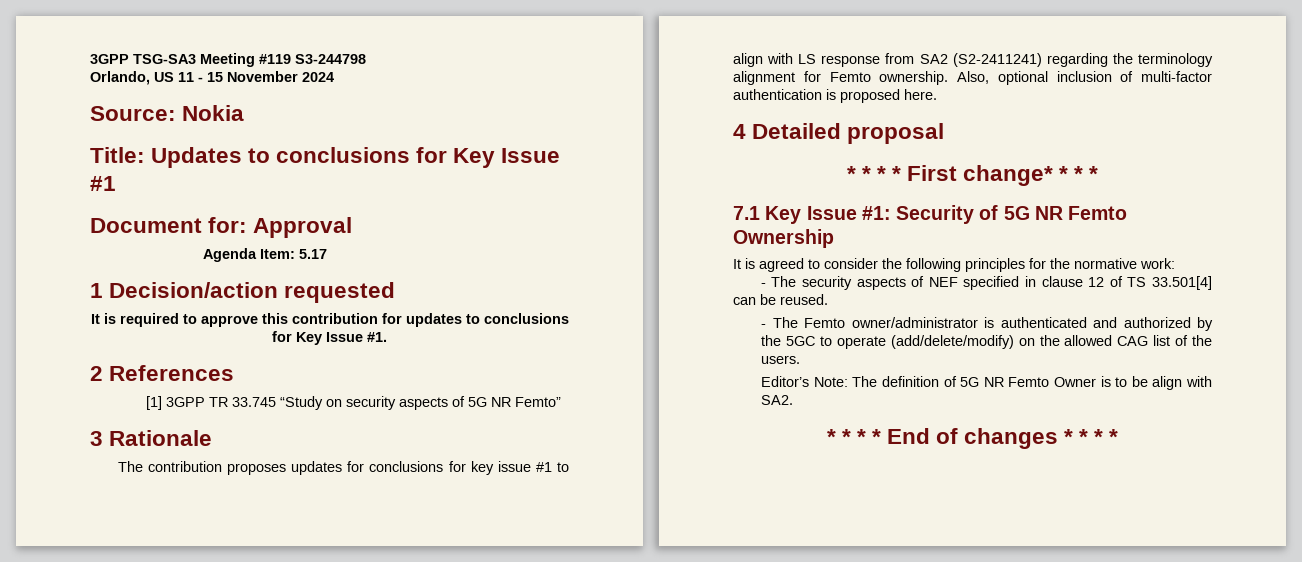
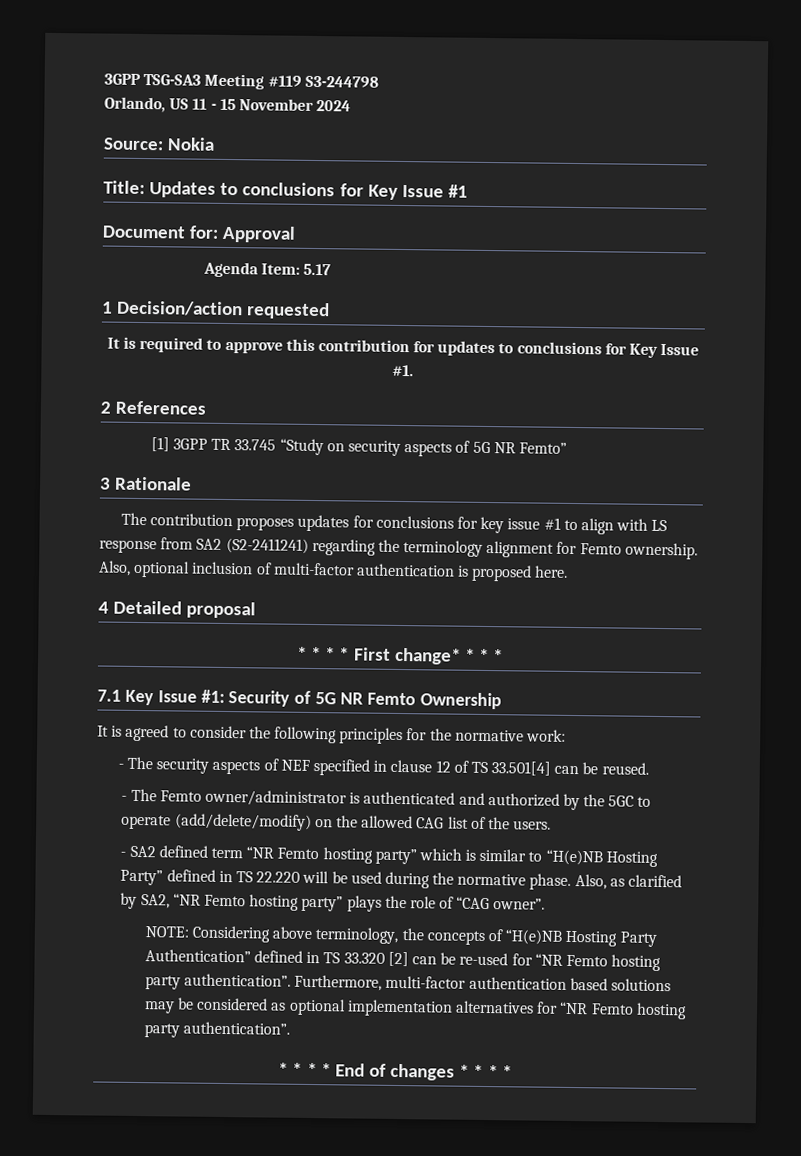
[761,376,1212,390] [761,395,794,405] Editor’s Note: The definition of 5G NR Femto Owner is to be align with SA2. -> [120,845,658,867] [120,869,683,890] [120,892,546,912] [144,925,657,947] [144,949,662,972] [144,973,672,992] [143,997,687,1020] [143,1021,291,1038] - SA2 defined term “NR Femto hosting party” which is similar to “H(e)NB Hosting Party” defined in TS 22.220 will be used during the normative phase. Also, as clarified by SA2, “NR Femto hosting party” plays the role of “CAG owner”. // NOTE: Considering above terminology, the concepts of “H(e)NB Hosting Party Authentication” defined in TS 33.320 [2] can be re-used for “NR Femto hosting party authentication”. Furthermore, multi-factor authentication based solutions may be considered as optional implementation alternatives for “NR Femto hosting party authentication”.

